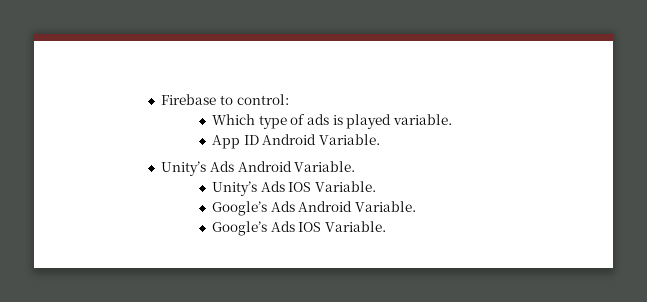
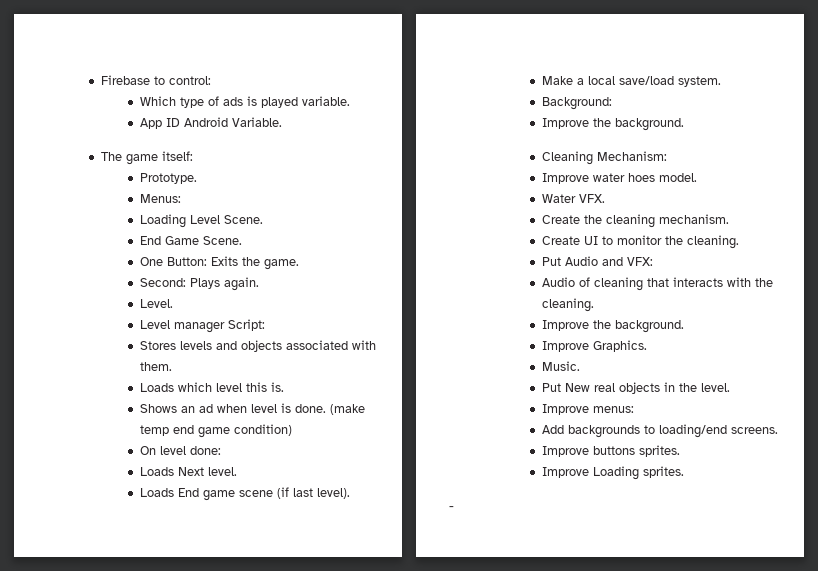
[161,161,356,176] [211,181,376,196] [211,201,416,216] [211,221,386,236] Unity’s Ads Android Variable. // Unity’s Ads IOS Variable. // Google’s Ads Android Variable. // Google’s Ads IOS Variable. -> [100,151,193,165] [139,173,197,184] [139,194,181,203] [139,214,263,228] [139,236,242,245] [139,256,299,270] [139,277,259,291] [139,299,173,308] [139,319,265,333] [139,340,376,352] [139,362,172,371] [139,382,284,392] [139,403,365,415] [139,424,292,438] [139,446,221,455] [139,467,237,476] [139,487,350,501] [541,76,721,87] [541,97,612,110] [541,118,684,131] [541,151,667,165] [541,173,697,184] [541,194,605,203] [541,214,729,228] [541,235,739,249] [541,256,653,266] [541,277,773,291] [541,298,594,312] [541,320,684,333] [541,340,647,352] [541,361,580,371] [541,382,730,394] [541,404,634,415] [541,424,778,438] [541,445,680,457] [541,466,684,480] [449,506,454,510] The game itself: // Prototype. // Menus: // Loading Level Scene. // End Game Scene. // One Button: Exits the game. // Second: Plays again. // Level. // Level manager Script: // Stores levels and objects associated with them. // Loads which level this is. // Shows an ad when level is done. (make temp end game condition) // On level done: // Loads Next level. // Loads End game scene (if last level). // Make a local save/load system. // Background: // Improve the background. // Cleaning Mechanism: // Improve water hoes model. // Water VFX. // Create the cleaning mechanism. // Create UI to monitor the cleaning. // Put Audio and VFX: // Audio of cleaning that interacts with the cleaning. // Improve the background. // Improve Graphics. // Music. // Put New real objects in the level. // Improve menus: // Add backgrounds to loading/end screens. // Improve buttons sprites. // Improve Loading sprites. // -

